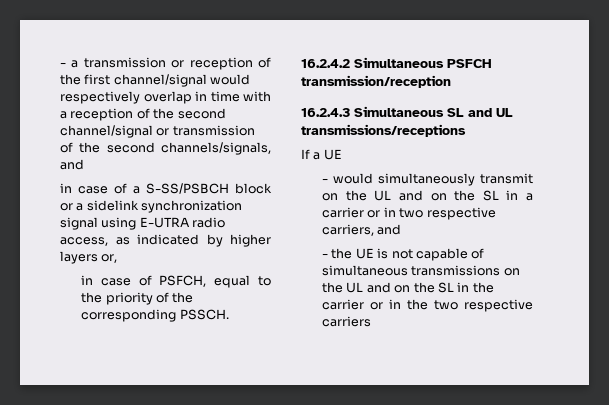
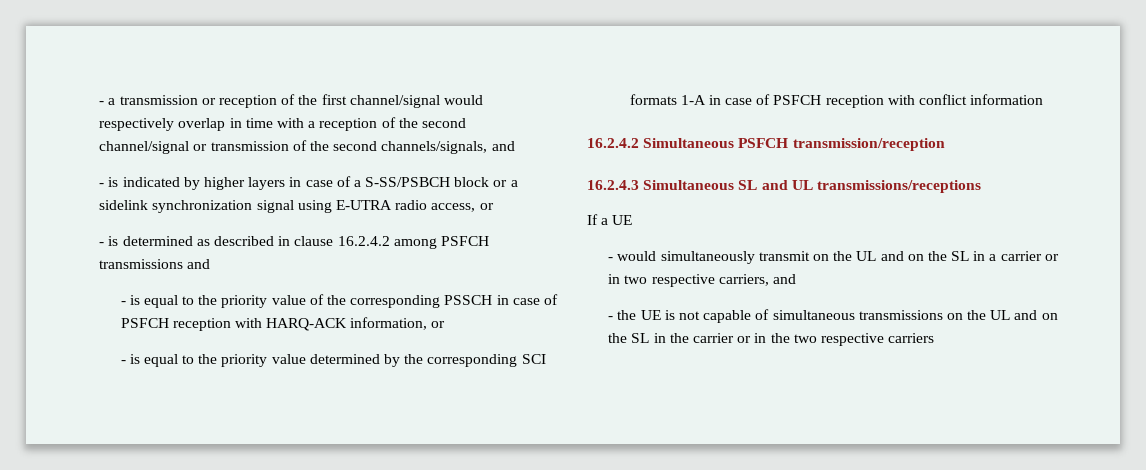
(85, 164) none -> [99,177,286,190] - is indicated by higher layers
[115,234,271,247] [60,251,118,264] [81,275,271,288] [81,292,153,305] as indicated by higher layers or, // in case of PSFCH, equal to the priority -> [479,203,494,210] [99,236,489,249] [99,259,211,269] [120,295,306,308] or // - is determined as described in clause 16.2.4.2 among PSFCH transmissions and // - is equal to the priority value
[179,309,229,320] PSSCH. -> [444,294,558,305] [120,317,446,331] [120,354,546,367] [629,94,1044,108] PSSCH in case of PSFCH reception with HARQ-ACK information, or // - is equal to the priority value determined by the corresponding SCI formats 1-A in case of PSFCH reception with conflict information

